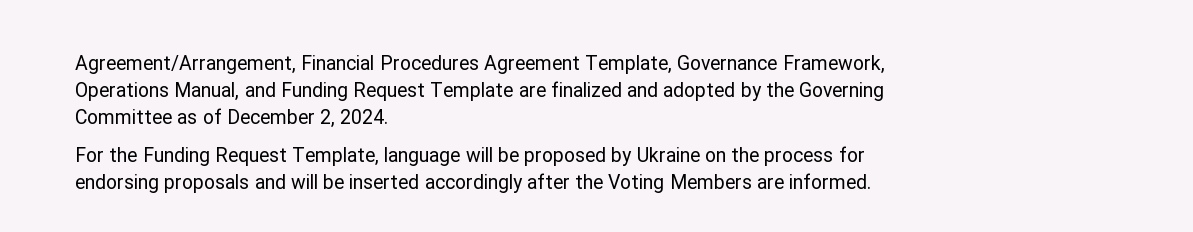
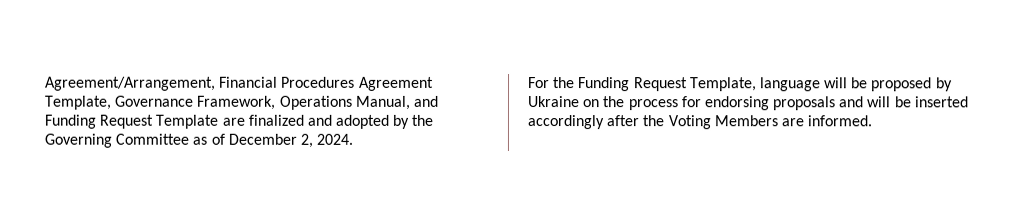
(885, 64) // -> (277, 102) none
(885, 91) // -> (112, 140) none
(865, 154) // -> (702, 102) none

